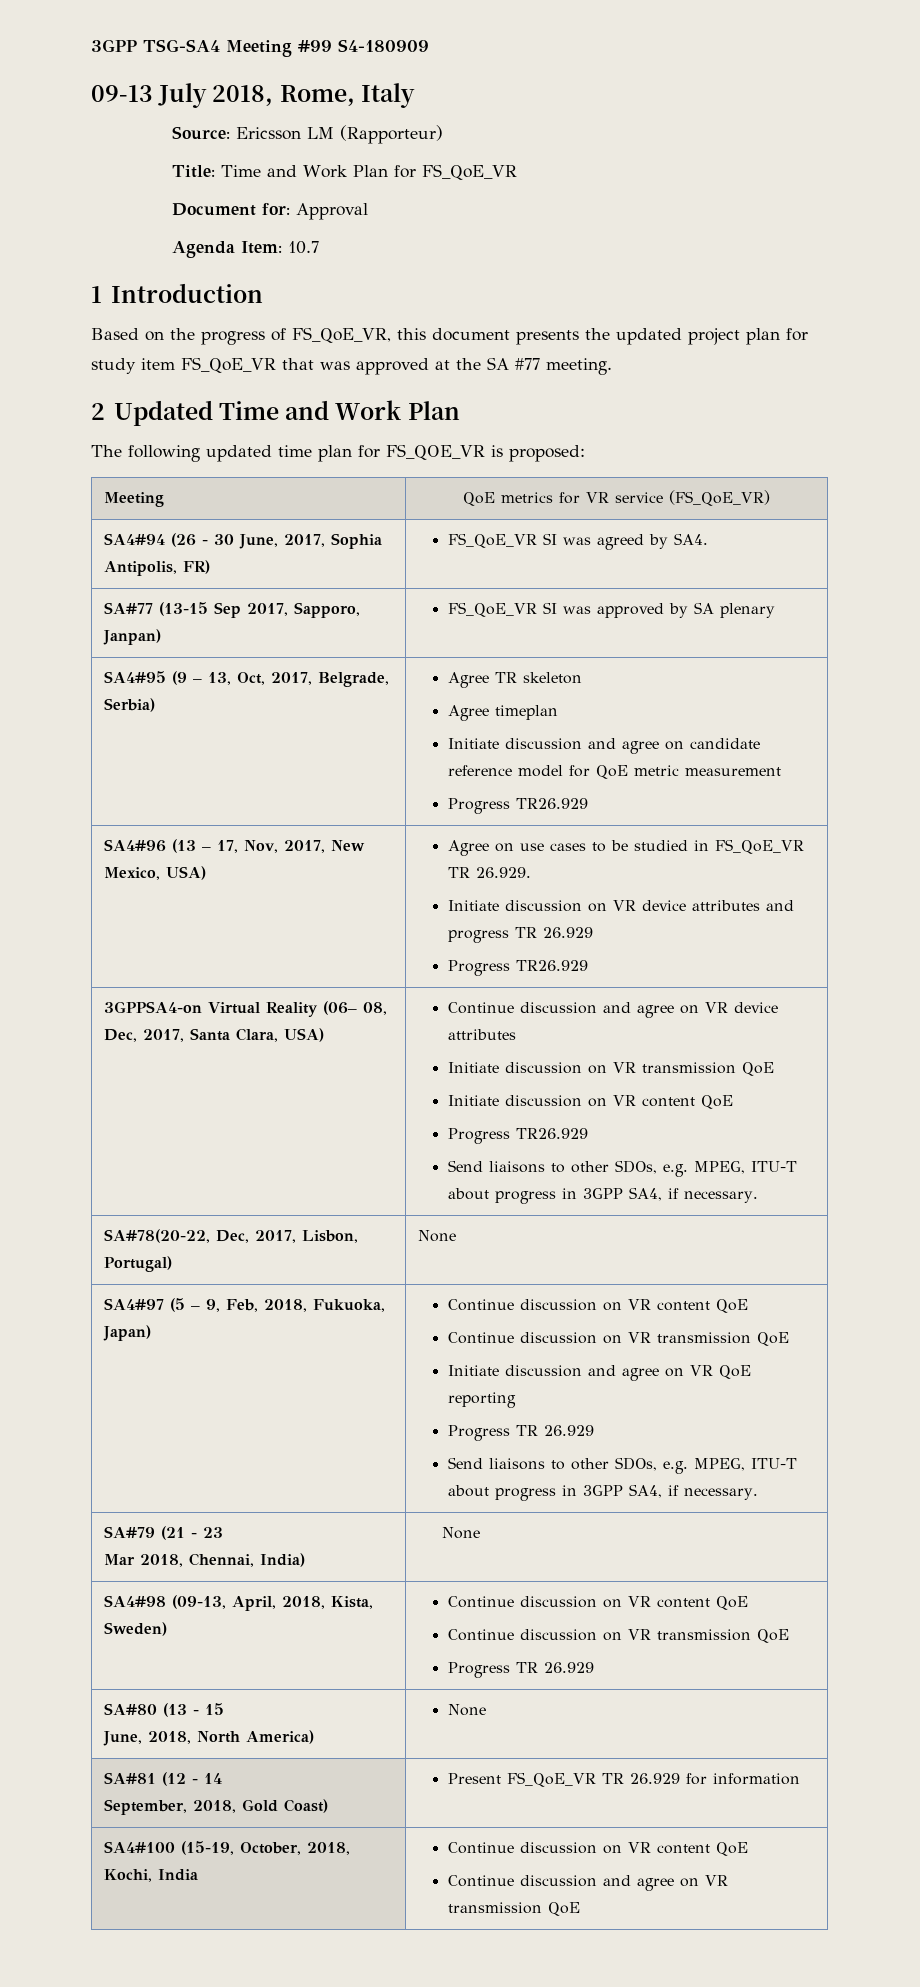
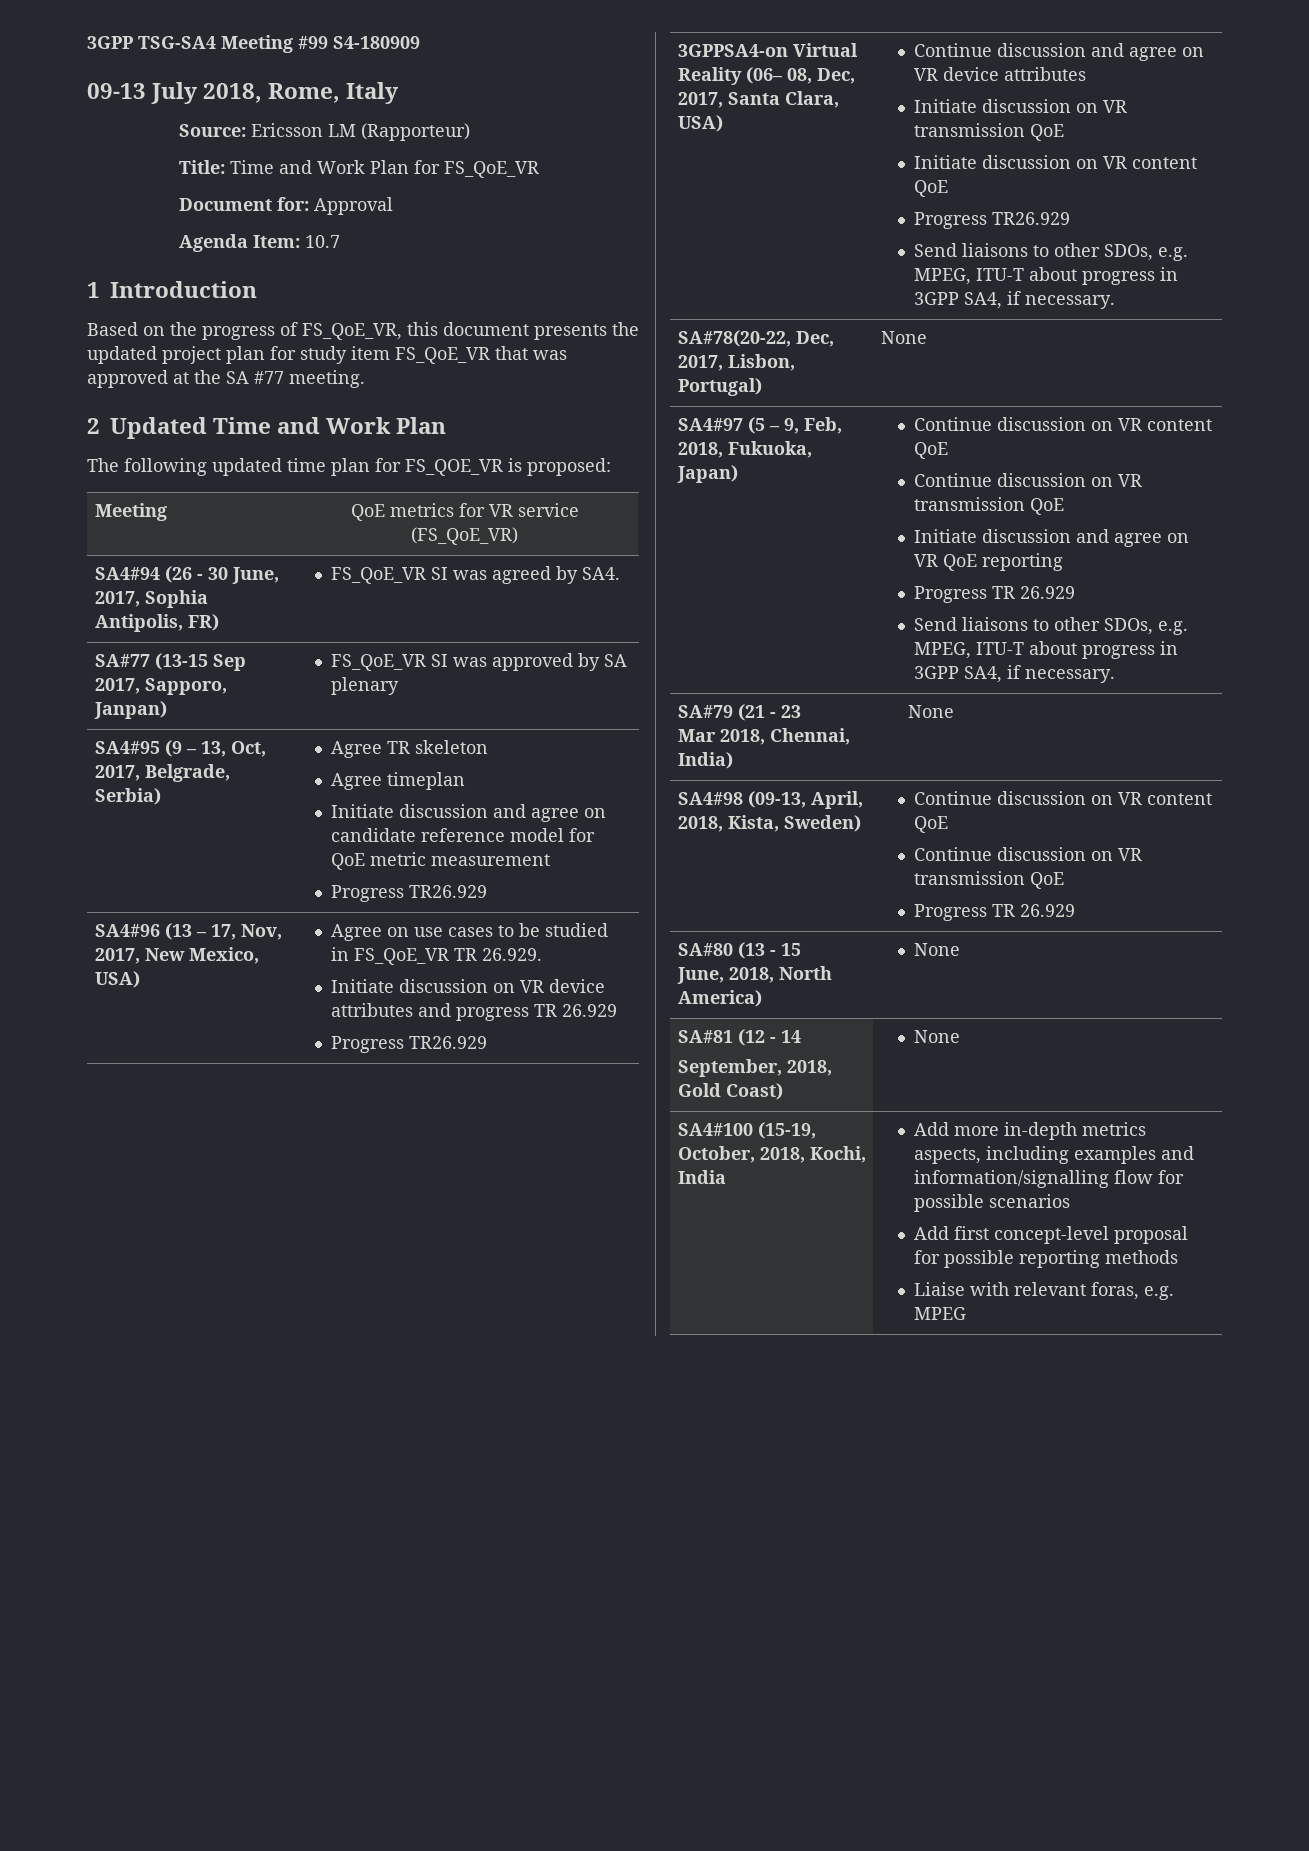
[447,1772,800,1787] | Present FS_QoE_VR TR 26.929 for information -> [914,1030,961,1043] | None
[447,1842,748,1856] [447,1875,728,1891] [447,1902,580,1916] Continue discussion on VR content QoE // Continue discussion and agree on VR transmission QoE -> [914,1122,1147,1140] [914,1146,1195,1164] [914,1170,1185,1188] [914,1194,1071,1212] [914,1226,1189,1244] [914,1250,1179,1268] [914,1282,1175,1300] [914,1307,967,1320] Add more in-depth metrics aspects, including examples and information/signalling flow for possible scenarios // Add first concept-level proposal for possible reporting methods // Liaise with relevant foras, e.g. MPEG

